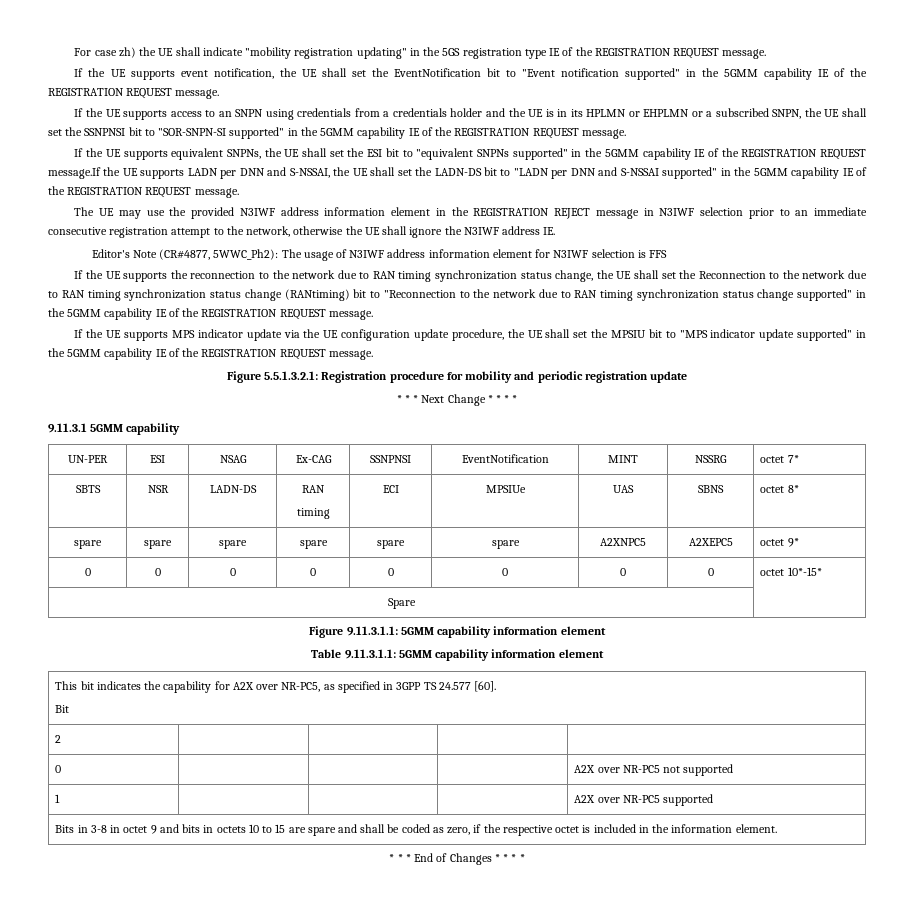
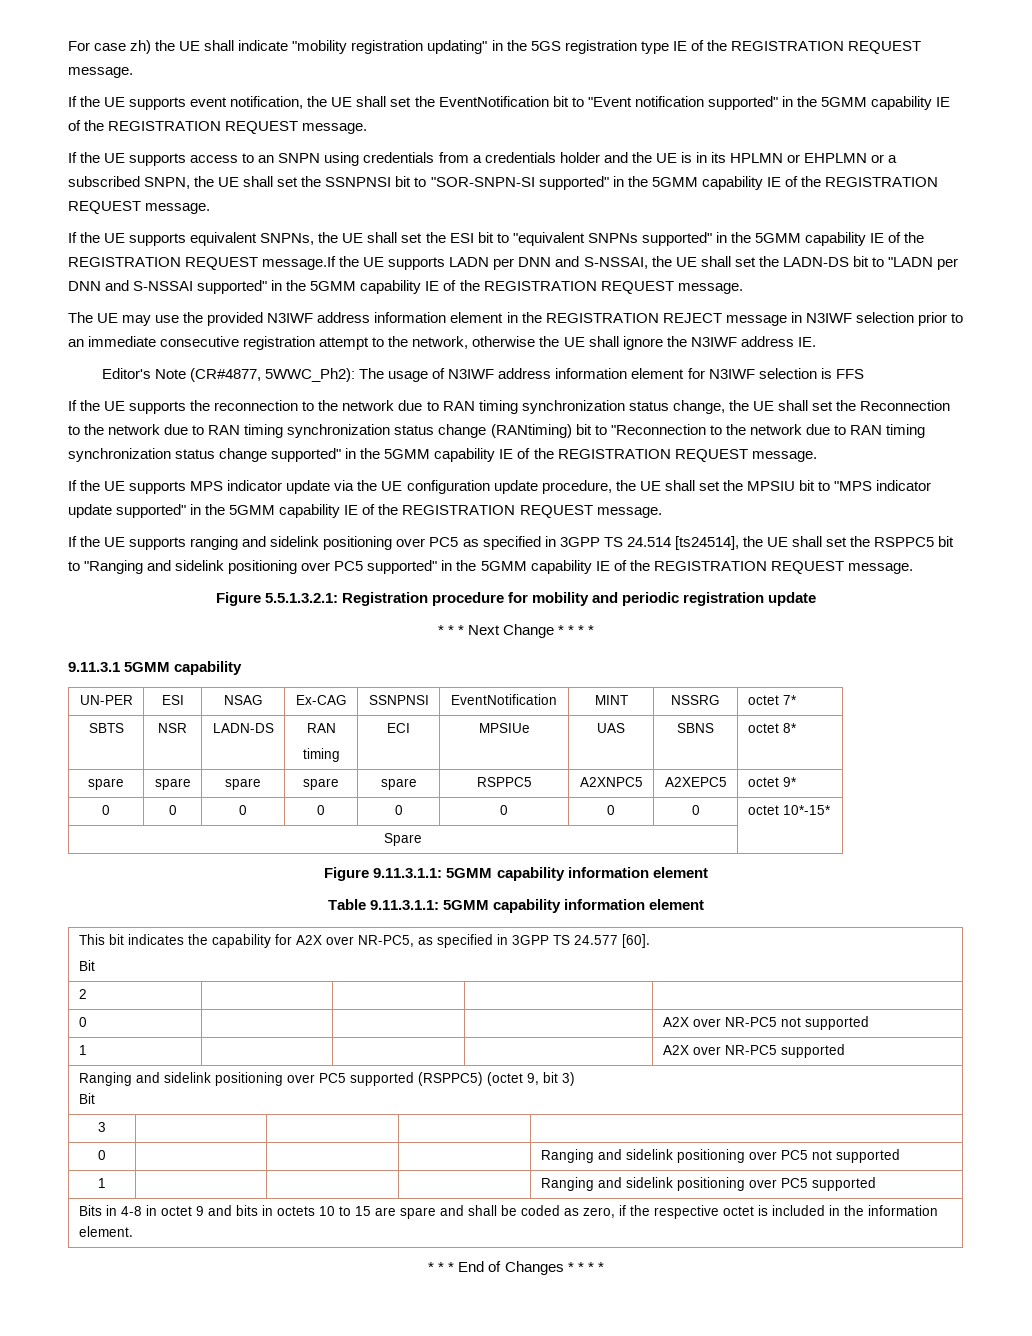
(373, 355) none -> [68,536,955,550] [68,560,913,574] // If the UE supports ranging and sidelink positioning over PC5 as specified in 3GPP TS 24.514 [ts24514], the UE shall set the RSPPC5 bit to "Ranging and sidelink positioning over PC5 supported" in the 5GMM capability IE of the REGISTRATION REQUEST message.
[491,540,520,549] spare -> [476,777,532,787] RSPPC5
(714, 800) none -> [78,1072,575,1086] [78,1093,95,1104] [98,1122,106,1132] [98,1150,106,1160] [540,1149,900,1163] [98,1178,106,1188] [540,1177,876,1191] // Ranging and sidelink positioning over PC5 supported (RSPPC5) (octet 9, bit 3) // Bit // 3 | | | | // 0 | | | | Ranging and sidelink positioning over PC5 not supported // 1 | | | | Ranging and sidelink positioning over PC5 supported
[90,825,107,833] 3-8 -> [120,1206,142,1216] 4-8

